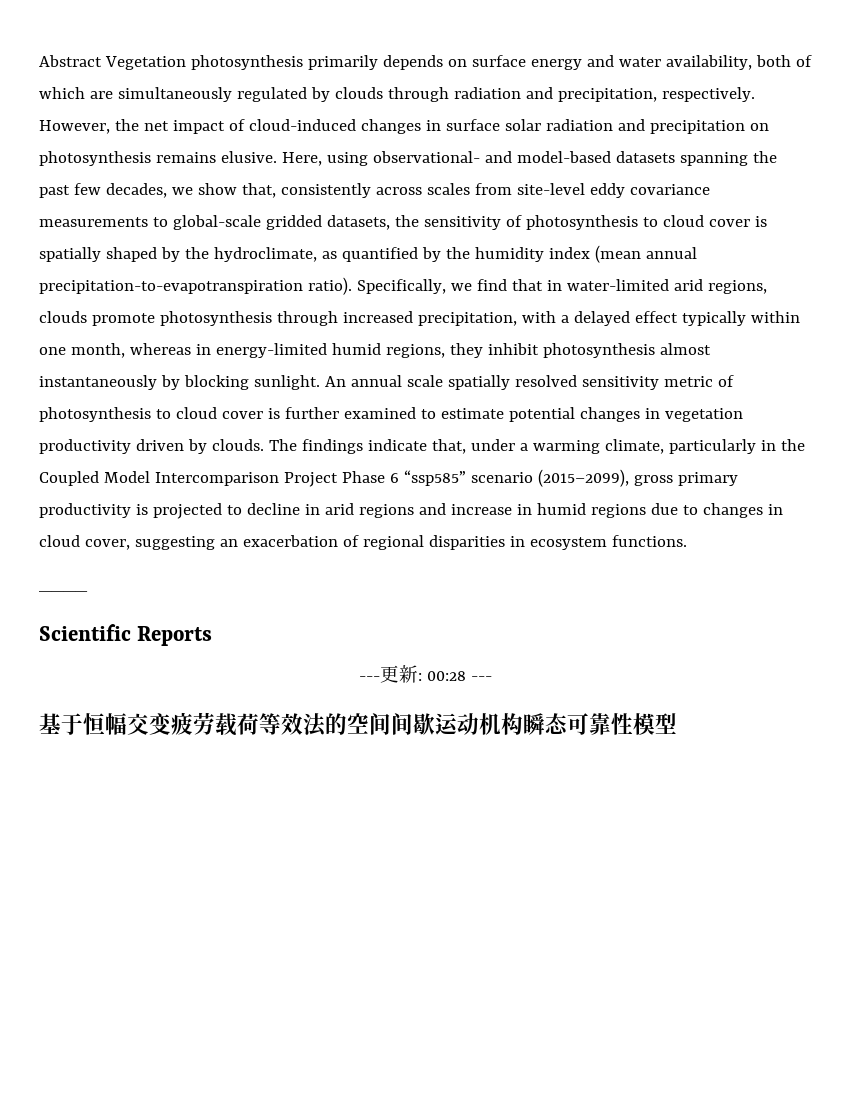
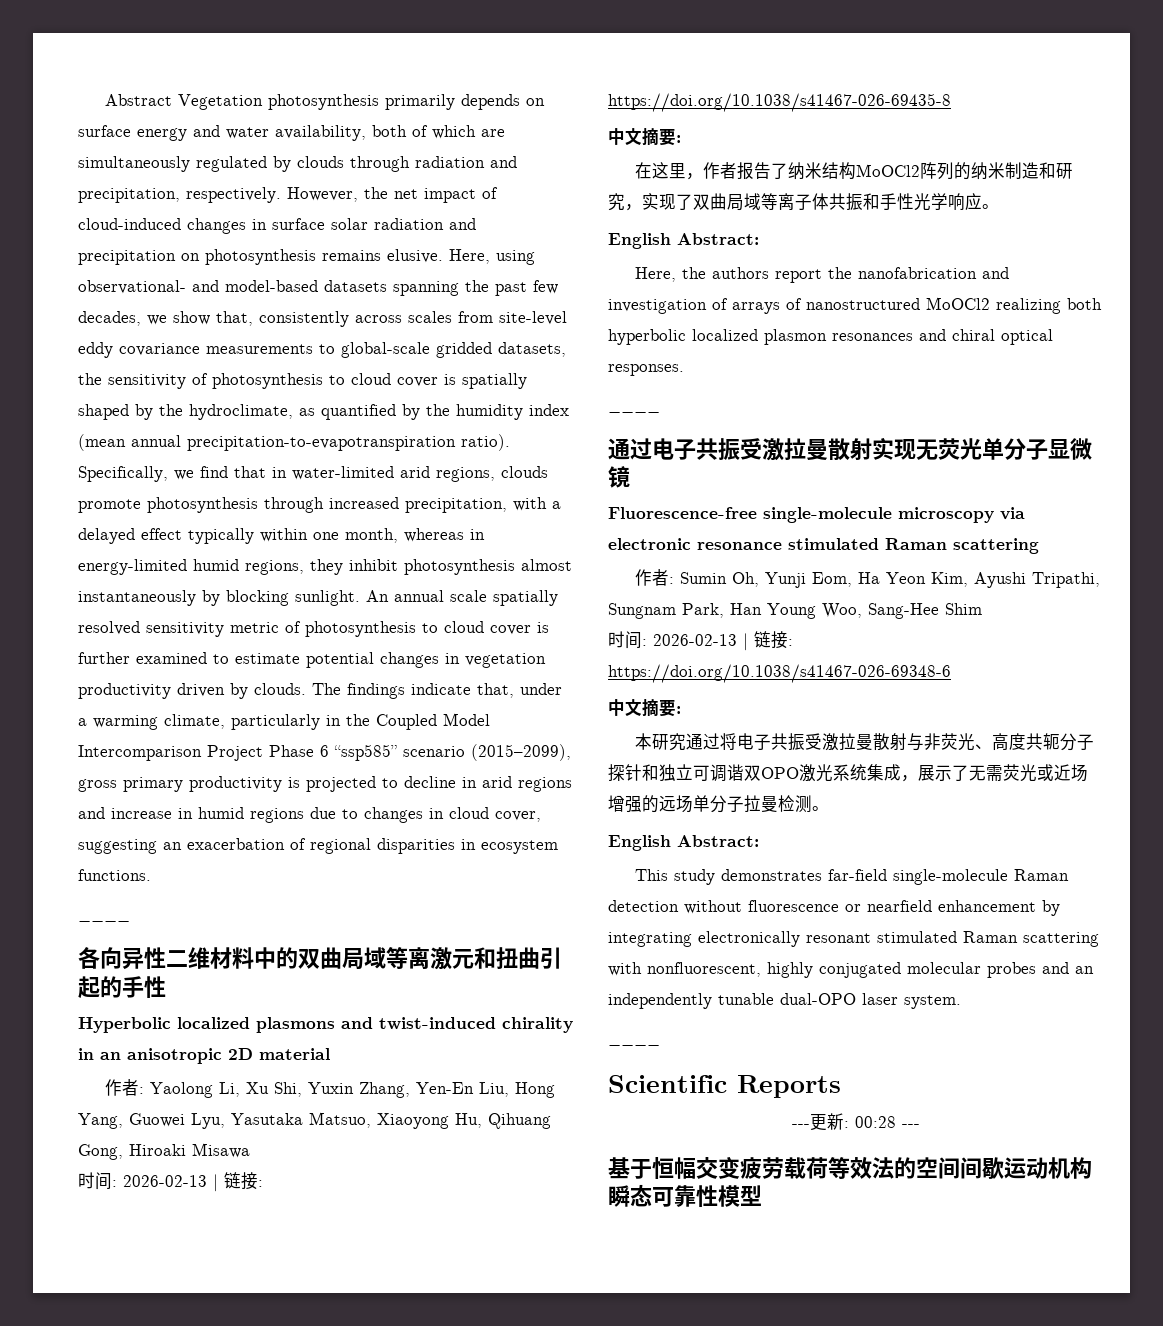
(88, 590) none -> [78,947,562,970] [78,976,166,999] [78,1017,573,1033] [78,1048,330,1064] [105,1079,556,1098] [78,1112,551,1129] [78,1143,250,1160] [78,1172,263,1192] [608,93,951,112] [608,128,681,146] [635,162,1074,180] [608,193,999,211] [608,233,759,249] [635,267,1010,283] [608,297,1102,314] [608,329,1053,345] [608,364,684,376] [608,409,660,413] [608,437,1092,461] [608,466,630,488] [608,507,1025,523] [608,538,1039,554] [635,569,1101,588] [608,603,982,619] [608,631,793,651] [608,664,951,683] [608,699,681,717] [635,733,1095,751] [608,764,1088,782] [608,795,829,813] [608,835,759,851] [635,869,1070,885] [608,900,1060,916] [608,931,1099,947] [608,962,1094,978] [608,993,961,1009] [608,1042,660,1046] // 各向异性二维材料中的双曲局域等离激元和扭曲引起的手性 // Hyperbolic localized plasmons and twist-induced chirality in an anisotropic 2D material // 作者: Yaolong Li, Xu Shi, Yuxin Zhang, Yen-En Liu, Hong Yang, Guowei Lyu, Yasutaka Matsuo, Xiaoyong Hu, Qihuang Gong, Hiroaki Misawa // 时间: 2026-02-13 | 链接: https://doi.org/10.1038/s41467-026-69435-8 // 中文摘要: // 在这里，作者报告了纳米结构MoOCl2阵列的纳米制造和研究，实现了双曲局域等离子体共振和手性光学响应。 // English Abstract: // Here, the authors report the nanofabrication and investigation of arrays of nanostructured MoOCl2 realizing both hyperbolic localized plasmon resonances and chiral optical responses. // ____ // 通过电子共振受激拉曼散射实现无荧光单分子显微镜 // Fluorescence-free single-molecule microscopy via electronic resonance stimulated Raman scattering // 作者: Sumin Oh, Yunji Eom, Ha Yeon Kim, Ayushi Tripathi, Sungnam Park, Han Young Woo, Sang-Hee Shim // 时间: 2026-02-13 | 链接: https://doi.org/10.1038/s41467-026-69348-6 // 中文摘要: // 本研究通过将电子共振受激拉曼散射与非荧光、高度共轭分子探针和独立可调谐双OPO激光系统集成，展示了无需荧光或近场增强的远场单分子拉曼检测。 // English Abstract: // This study demonstrates far-field single-molecule Raman detection without fluorescence or nearfield enhancement by integrating electronically resonant stimulated Raman scattering with nonfluorescent, highly conjugated molecular probes and an independently tunable dual-OPO laser system. // ____

